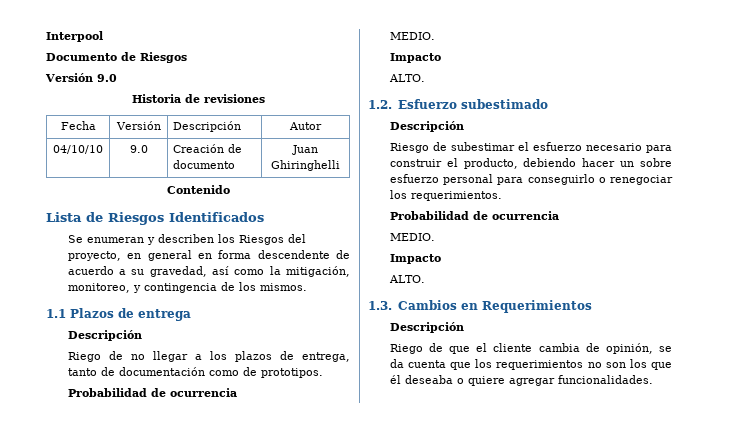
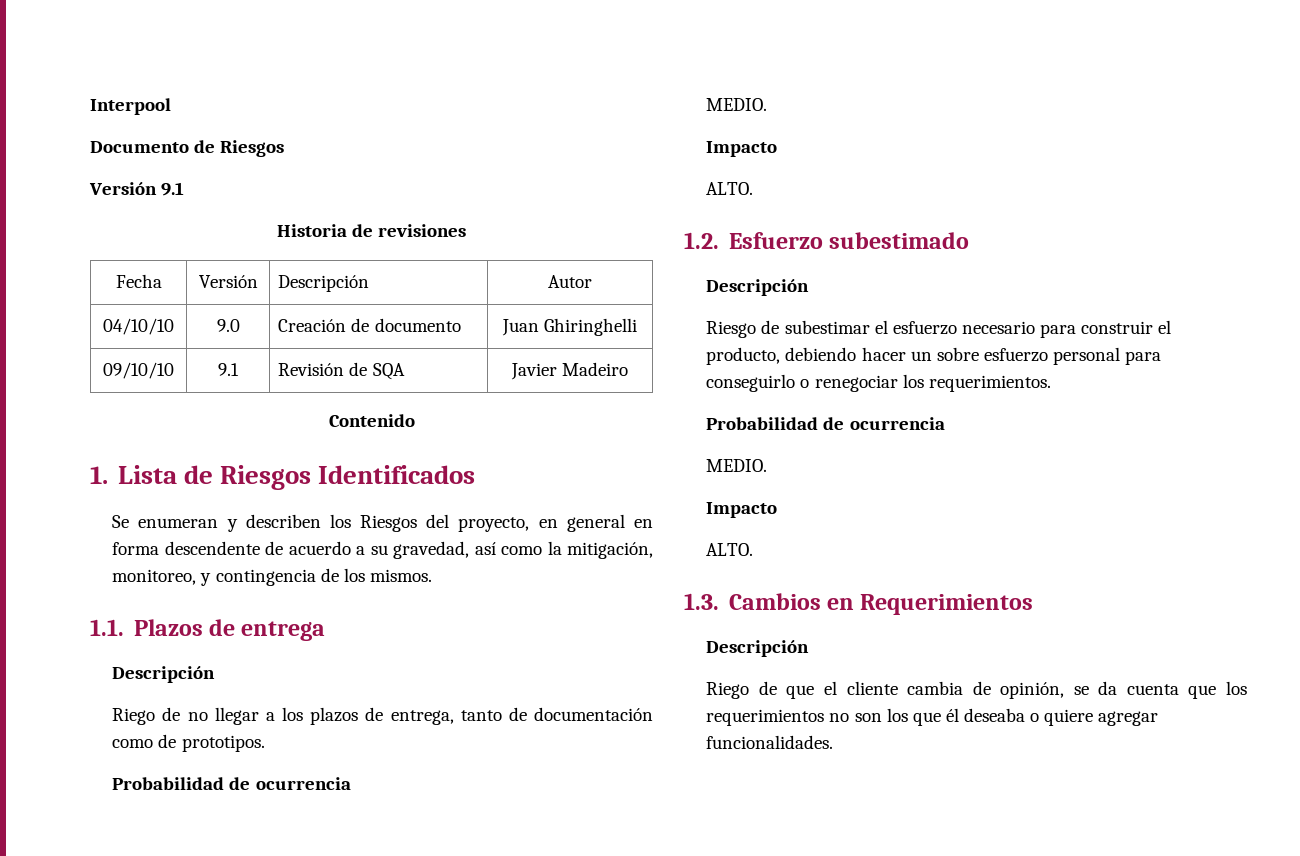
[97,74,117,82] 9.0 -> [161,182,185,196] 9.1
(340, 165) none -> [103,362,174,379] [218,363,239,376] [278,362,405,380] [510,362,629,380] // 09/10/10 | 9.1 | Revisión de SQA | Javier Madeiro
(230, 189) none -> [90,466,108,484] 1.
[46,309,66,318] 1.1 -> [90,619,124,636] 1.1.

